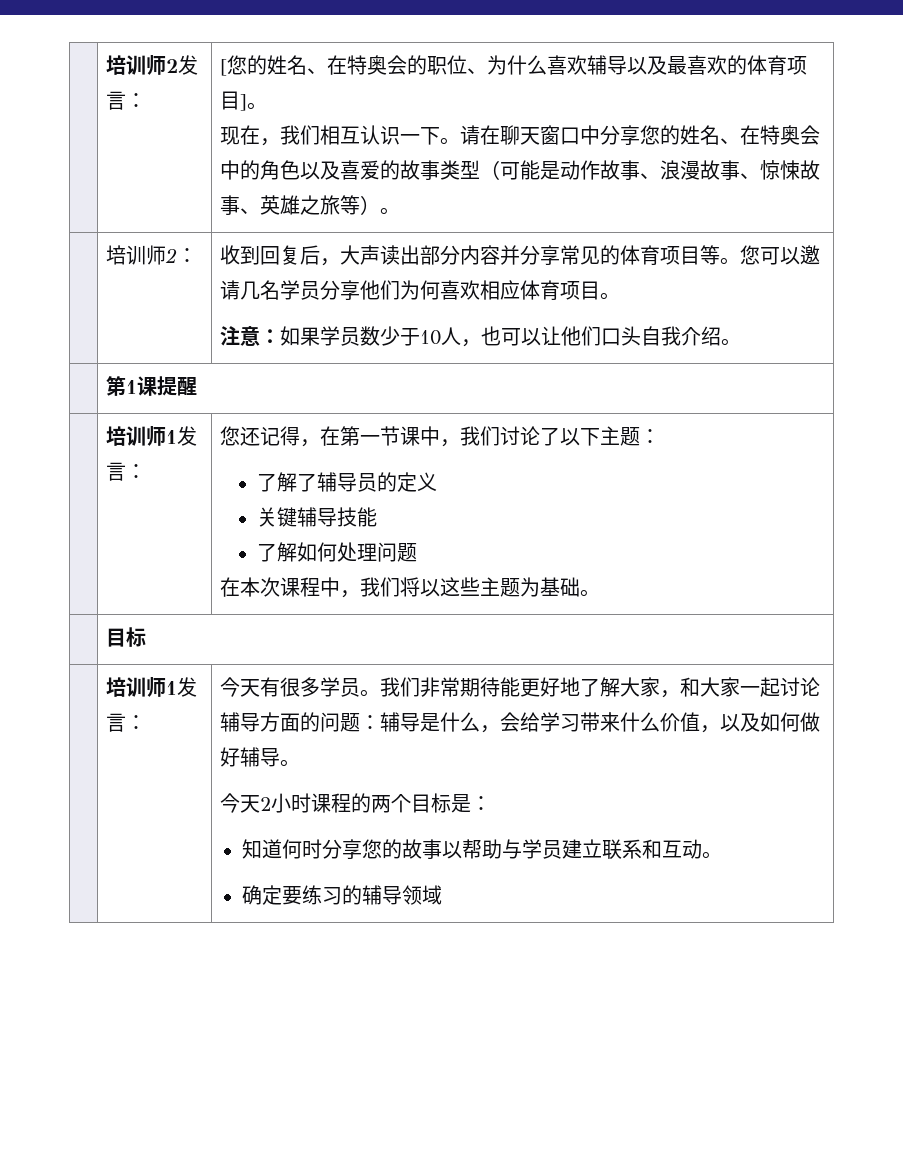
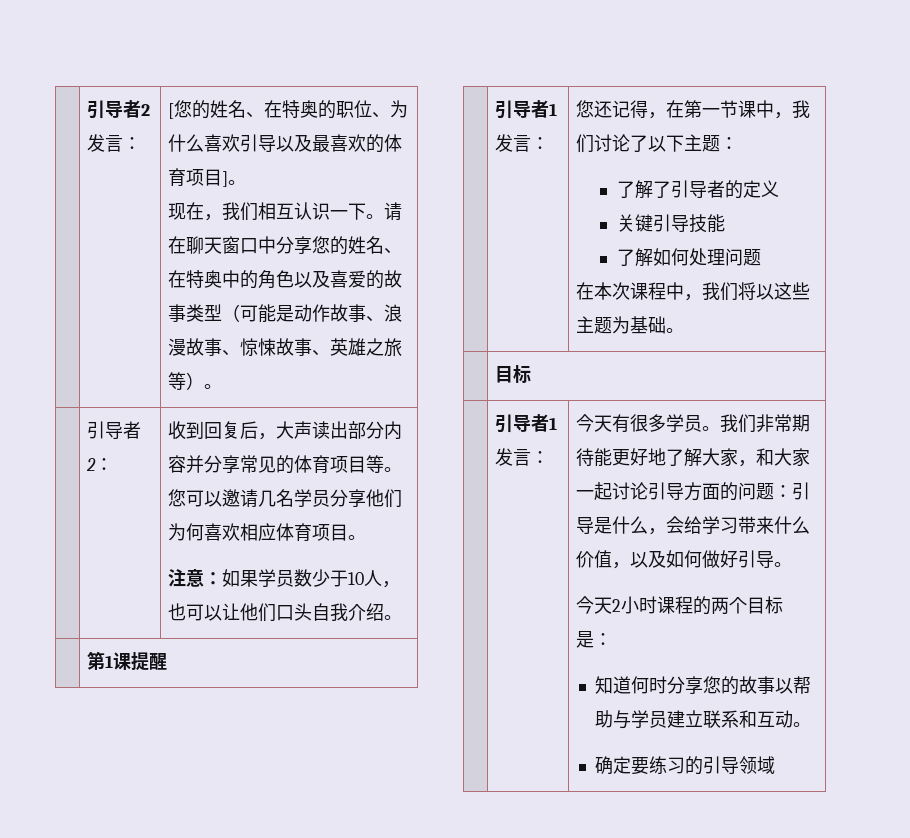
[106,55,167,75] | 培训师 -> [86,100,141,119] | 引导者
[387,55,408,75] 会 -> (318, 109) none
[587,55,608,75] 辅 -> [239,134,258,152] 引
[800,125,821,145] 会 -> (222, 279) none
[106,245,167,265] 培训师 -> [86,421,141,439] 引导者
[106,426,167,446] 培训师 -> [494,100,549,119] 引导者
[317,472,378,492] 辅导员 -> [670,180,725,198] 引导者
[297,507,318,527] 辅 -> [652,214,671,232] 引
[106,677,167,697] 培训师 -> [494,414,549,433] 引导者
[220,712,241,732] 辅 -> [647,482,666,500] 引
[380,712,401,732] 辅 -> [791,482,810,500] 引
[240,747,261,767] 辅 -> [737,550,756,568] 引
[362,885,383,905] 辅 -> [703,756,722,774] 引

